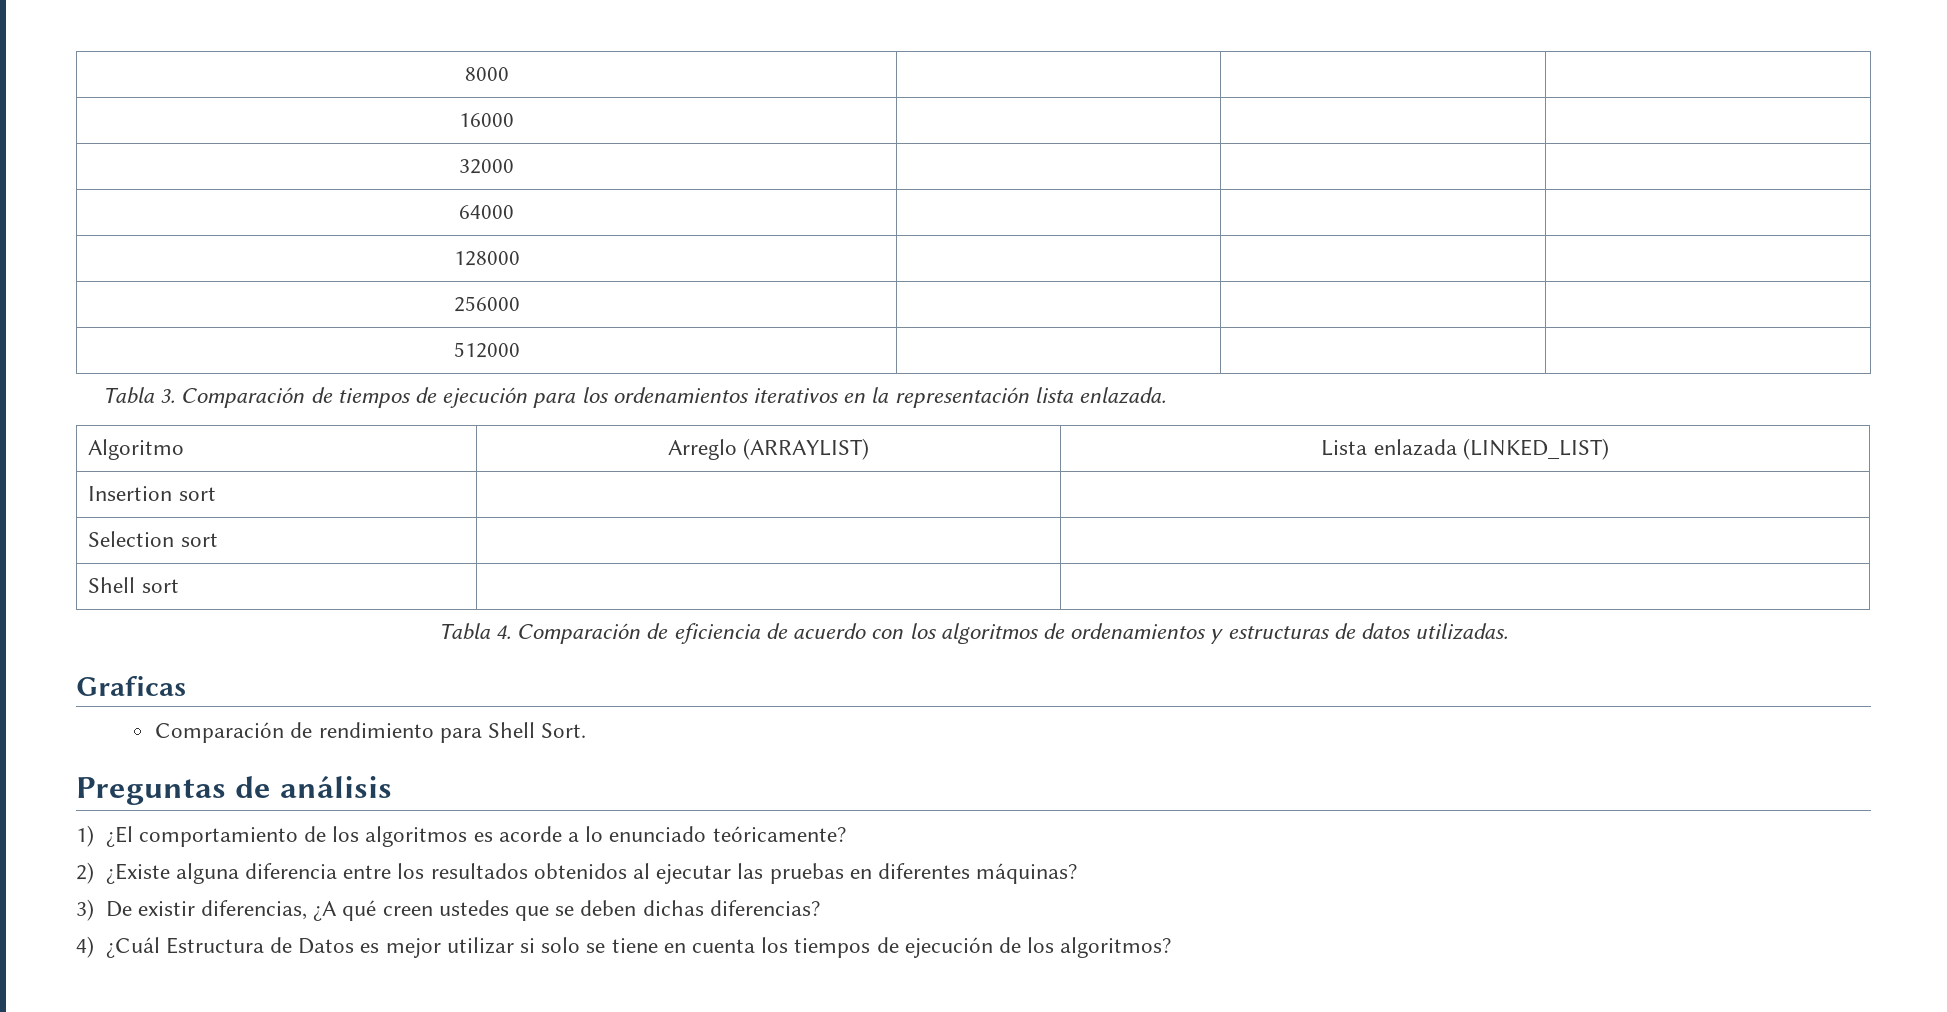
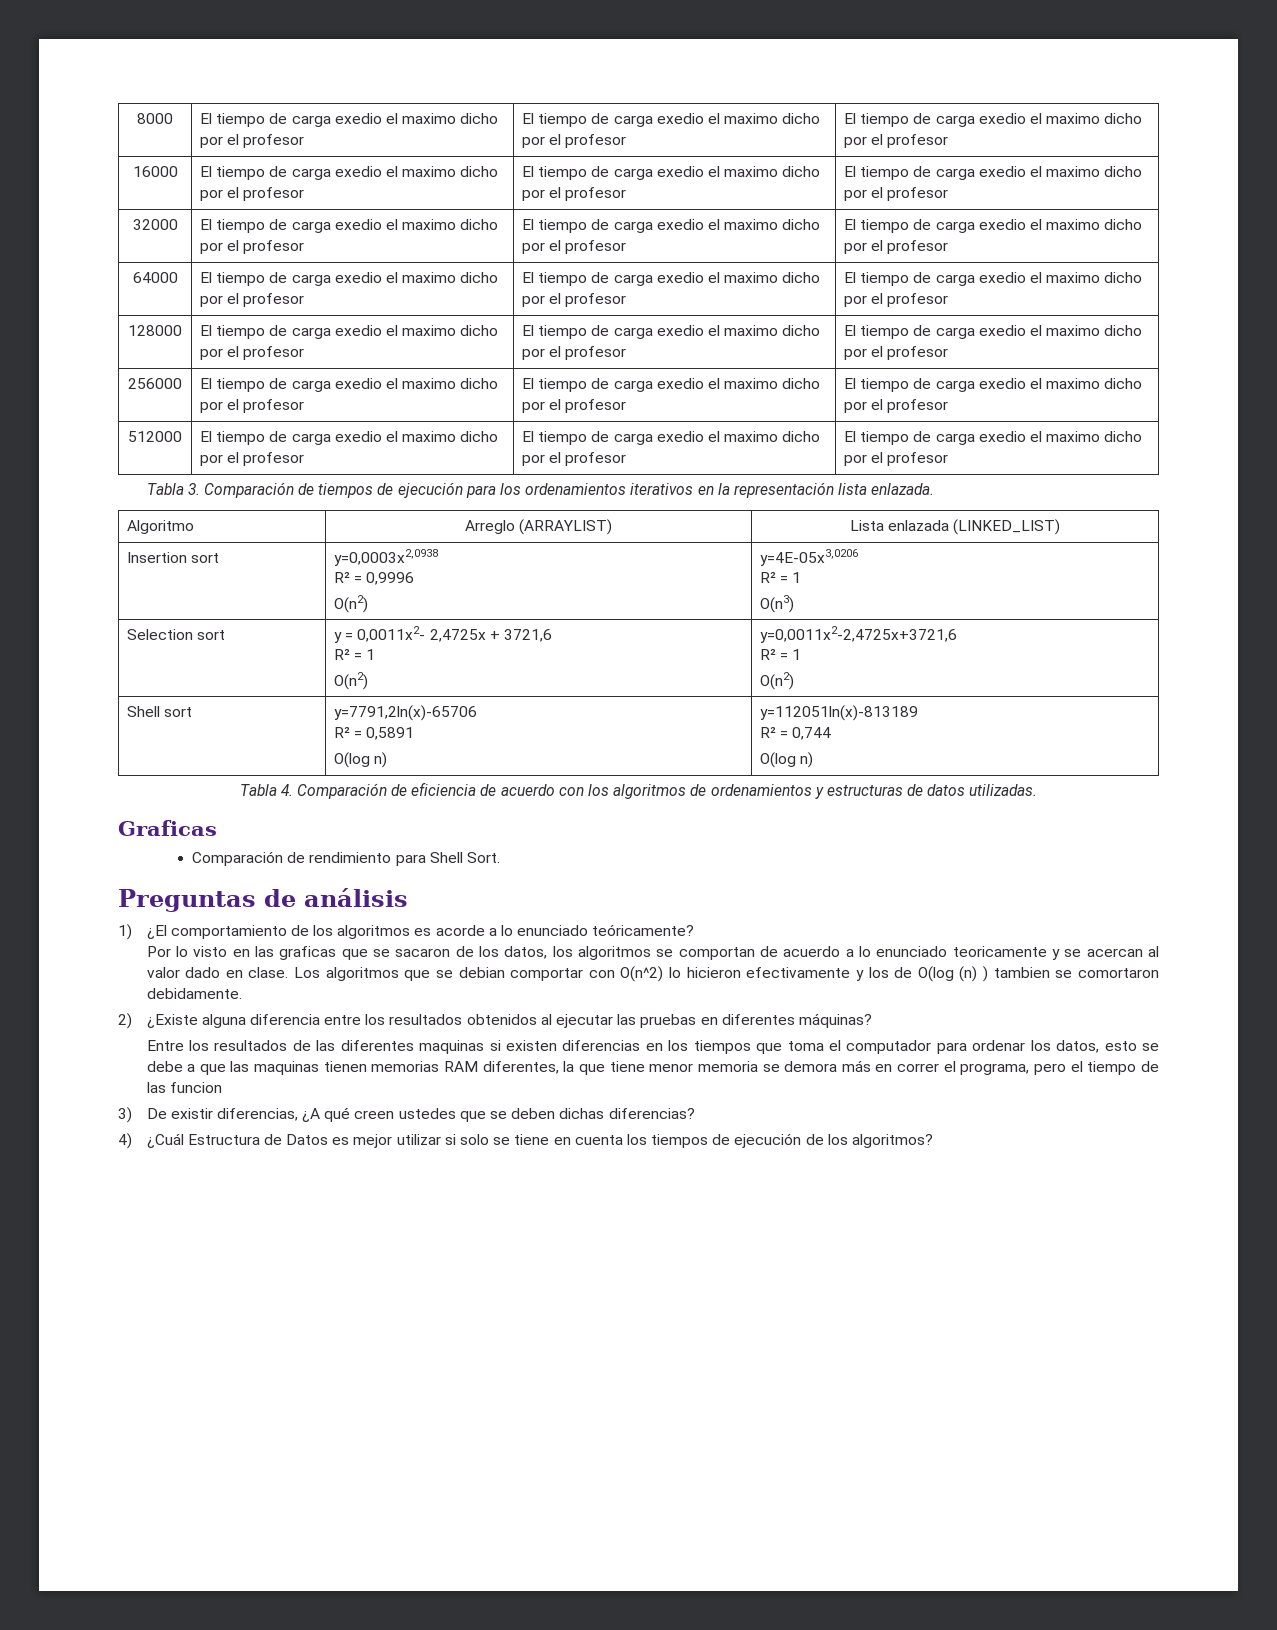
[459,113,514,127] [459,159,514,174] [459,205,514,219] [453,251,520,266] [453,296,520,312] [453,342,520,358] | | // 16000 | | | // 32000 | | | // 64000 | | | // 128000 | | | // 256000 | | | // 512000 | | | -> [200,113,499,127] [200,134,305,148] [522,113,821,127] [522,134,627,148] [844,113,1143,127] [844,134,949,148] [132,166,178,177] [200,166,499,180] [200,187,305,201] [522,166,821,180] [522,187,627,201] [844,166,1143,180] [844,187,949,201] [132,219,178,230] [200,219,499,233] [200,240,305,254] [522,219,821,233] [522,240,627,254] [844,219,1143,233] [844,240,949,254] [132,272,178,283] [200,272,499,286] [200,293,305,307] [522,272,821,286] [522,293,627,307] [844,272,1143,286] [844,293,949,307] [128,325,182,336] [200,325,499,339] [200,346,305,360] [522,325,821,339] [522,346,627,360] [844,325,1143,339] [844,346,949,360] [128,378,182,389] [200,378,499,392] [200,399,305,413] [522,378,821,392] [522,399,627,413] [844,378,1143,392] [844,399,949,413] [128,431,182,442] [200,431,499,445] [200,452,305,466] [522,431,821,445] [522,452,627,466] [844,431,1143,445] [844,452,949,466] El tiempo de carga exedio el maximo dicho por el profesor | El tiempo de carga exedio el maximo dicho por el profesor | El tiempo de carga exedio el maximo dicho por el profesor // 16000 | El tiempo de carga exedio el maximo dicho por el profesor | El tiempo de carga exedio el maximo dicho por el profesor | El tiempo de carga exedio el maximo dicho por el profesor // 32000 | El tiempo de carga exedio el maximo dicho por el profesor | El tiempo de carga exedio el maximo dicho por el profesor | El tiempo de carga exedio el maximo dicho por el profesor // 64000 | El tiempo de carga exedio el maximo dicho por el profesor | El tiempo de carga exedio el maximo dicho por el profesor | El tiempo de carga exedio el maximo dicho por el profesor // 128000 | El tiempo de carga exedio el maximo dicho por el profesor | El tiempo de carga exedio el maximo dicho por el profesor | El tiempo de carga exedio el maximo dicho por el profesor // 256000 | El tiempo de carga exedio el maximo dicho por el profesor | El tiempo de carga exedio el maximo dicho por el profesor | El tiempo de carga exedio el maximo dicho por el profesor // 512000 | El tiempo de carga exedio el maximo dicho por el profesor | El tiempo de carga exedio el maximo dicho por el profesor | El tiempo de carga exedio el maximo dicho por el profesor
[88,531,218,547] [88,577,179,593] | // Selection sort | | // Shell sort | | -> [334,549,439,566] [334,572,415,585] [334,595,369,613] [760,549,859,566] [760,572,802,583] [760,595,795,613] [127,629,226,640] [334,626,552,643] [334,649,376,660] [334,672,369,690] [760,626,958,643] [760,649,802,660] [760,672,795,690] [127,706,193,717] [334,705,478,721] [334,727,415,740] [334,752,388,768] [760,705,919,721] [760,727,832,740] [760,752,814,768] y=0,0003x2,0938 // R² = 0,9996 // O(n2) | y=4E-05x3,0206 // R² = 1 // O(n3) // Selection sort | y = 0,0011x2- 2,4725x + 3721,6 // R² = 1 // O(n2) | y=0,0011x2-2,4725x+3721,6 // R² = 1 // O(n2) // Shell sort | y=7791,2ln(x)-65706 // R² = 0,5891 // O(log n) | y=112051ln(x)-813189 // R² = 0,744 // O(log n)
(846, 834) none -> [146,946,1160,960] [146,966,1159,982] [146,988,242,999] // Por lo visto en las graficas que se sacaron de los datos, los algoritmos se comportan de acuerdo a lo enunciado teoricamente y se acercan al valor dado en clase. Los algoritmos que se debian comportar con O(n^2) lo hicieron efectivamente y los de O(log (n) ) tambien se comortaron debidamente.
(1078, 873) none -> [146,1040,1159,1054] [146,1060,1159,1075] [146,1082,222,1093] // Entre los resultados de las diferentes maquinas si existen diferencias en los tiempos que toma el computador para ordenar los datos, esto se debe a que las maquinas tienen memorias RAM diferentes, la que tiene menor memoria se demora más en correr el programa, pero el tiempo de las funcion

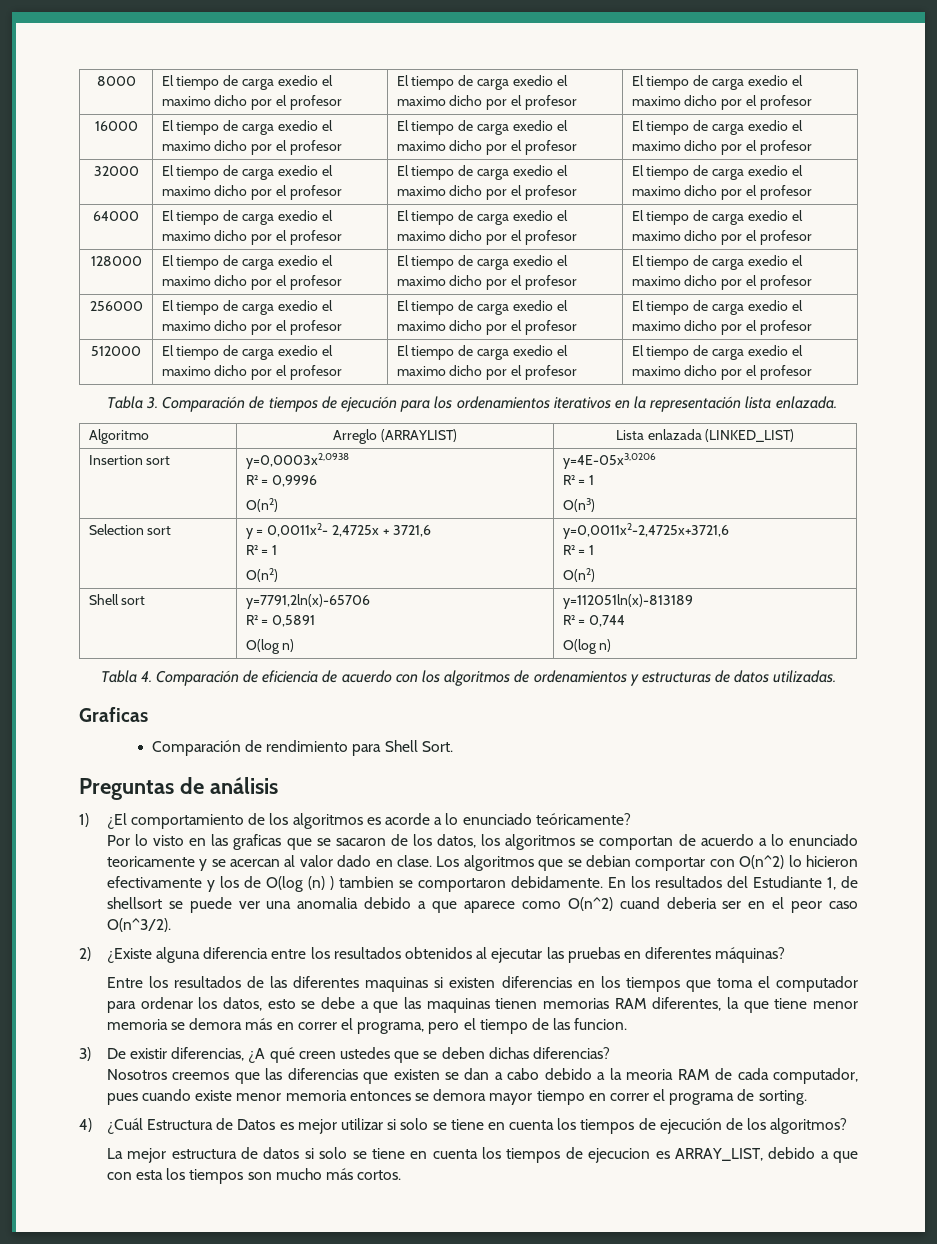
[1077,968,1159,978] comortaron -> [417,878,506,892] comportaron
(242, 993) none -> [607,876,859,890] [106,897,859,913] [106,918,171,932] En los resultados del Estudiante 1, de shellsort se puede ver una anomalia debido a que aparece como O(n^2) cuand deberia ser en el peor caso O(n^3/2).
[169,1082,222,1093] funcion -> [574,1018,628,1030] funcion.
(695, 1113) none -> [106,1068,859,1084] [106,1089,807,1105] // Nosotros creemos que las diferencias que existen se dan a cabo debido a la meoria RAM de cada computador, pues cuando existe menor memoria entonces se demora mayor tiempo en correr el programa de sorting.
(934, 1141) none -> [106,1147,859,1163] [106,1168,402,1184] // La mejor estructura de datos si solo se tiene en cuenta los tiempos de ejecucion es ARRAY_LIST, debido a que con esta los tiempos son mucho más cortos.

